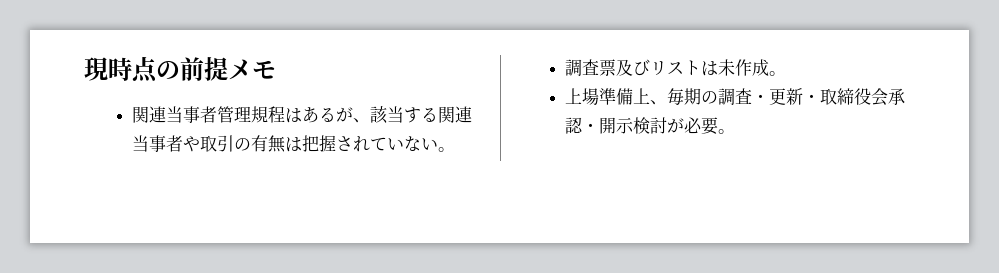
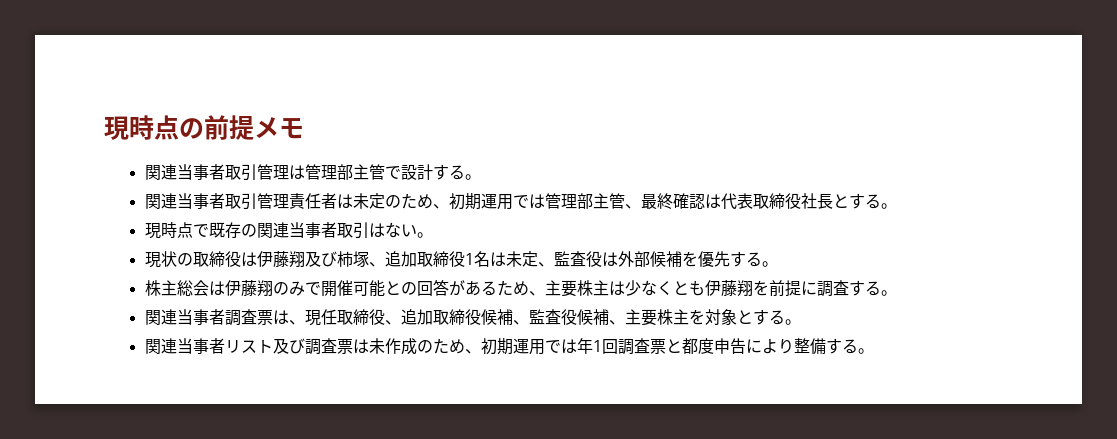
[217,106,473,124] [132,135,456,153] [565,59,787,76] [565,88,906,106] [565,117,719,135] 管理規程はあるが、該当する関連当事者や取引の有無は把握されていない。 // 調査票及びリストは未作成。 // 上場準備上、毎期の調査・更新・取締役会承認・開示検討が必要 -> [224,164,481,181] [144,193,897,210] [144,222,433,239] [144,251,778,268] [144,280,897,297] [144,309,801,326] [144,338,858,355] 取引管理は管理部主管で設計する。 // 関連当事者取引管理責任者は未定のため、初期運用では管理部主管、最終確認は代表取締役社長とする。 // 現時点で既存の関連当事者取引はない。 // 現状の取締役は伊藤翔及び柿塚、追加取締役1名は未定、監査役は外部候補を優先する。 // 株主総会は伊藤翔のみで開催可能との回答があるため、主要株主は少なくとも伊藤翔を前提に調査する。 // 関連当事者調査票は、現任取締役、追加取締役候補、監査役候補、主要株主を対象とする。 // 関連当事者リスト及び調査票は未作成のため、初期運用では年1回調査票と都度申告により整備する

